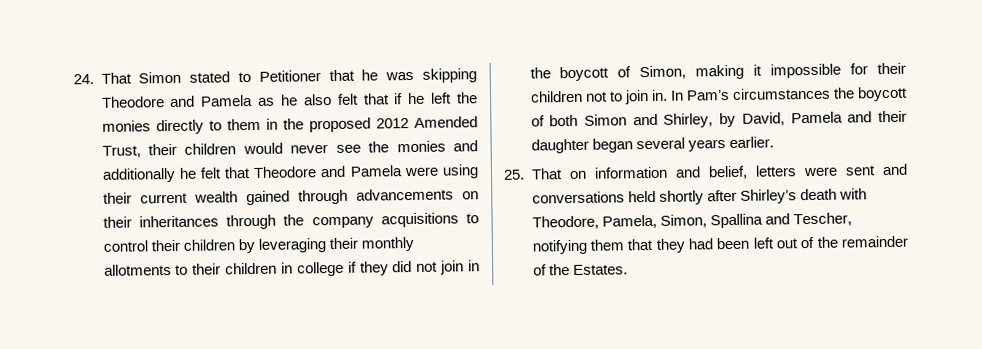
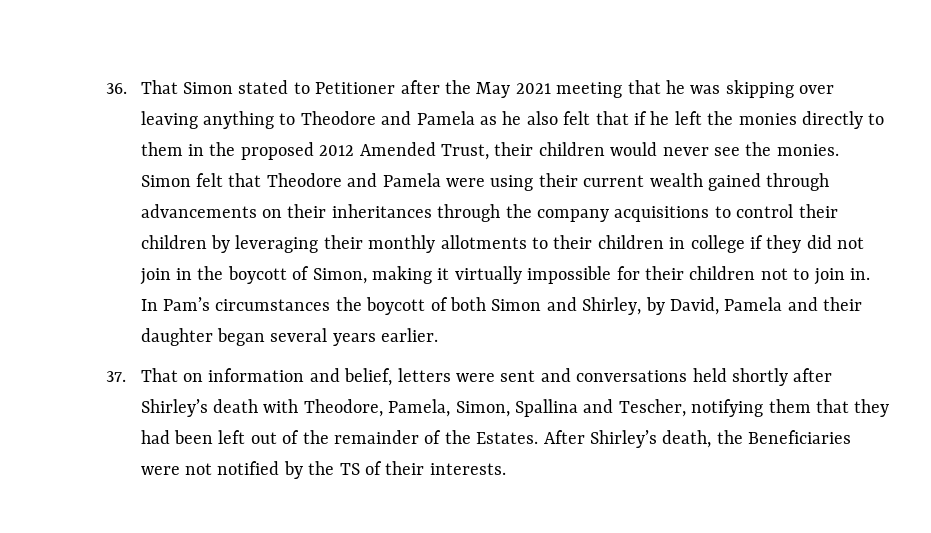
[73,73,94,85] 24. -> [106,83,127,94] 36.
[328,68,477,83] that he was skipping -> [400,80,835,98] [140,111,296,129] after the May 2021 meeting that he was skipping over leaving anything to
[396,140,478,153] [101,167,197,183] monies and additionally he -> [776,144,839,156] [140,175,191,187] monies. Simon
(763, 70) none -> [454,266,522,284] virtually
[503,169,525,180] 25. -> [106,371,126,382] 37.
(628, 269) none -> [543,430,852,448] [140,461,506,479] After Shirley’s death, the Beneficiaries were not notified by the TS of their interests.

